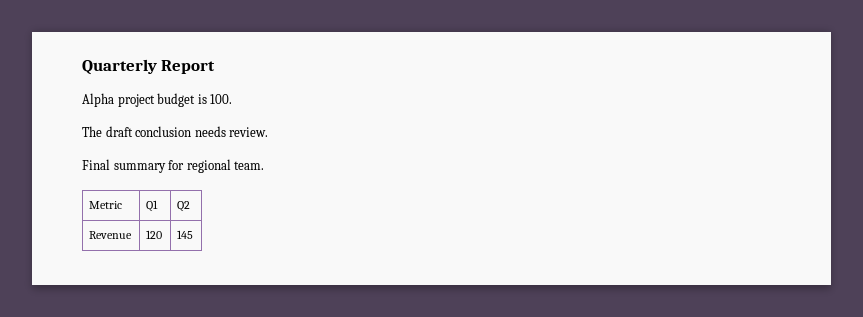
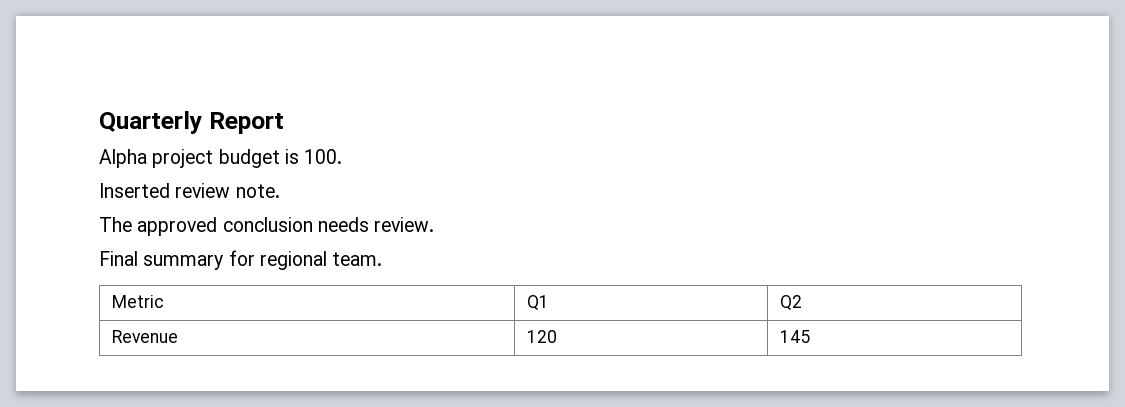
(233, 99) none -> [99,183,280,198] // Inserted review note.
[105,126,133,137] draft -> [137,217,218,236] approved

